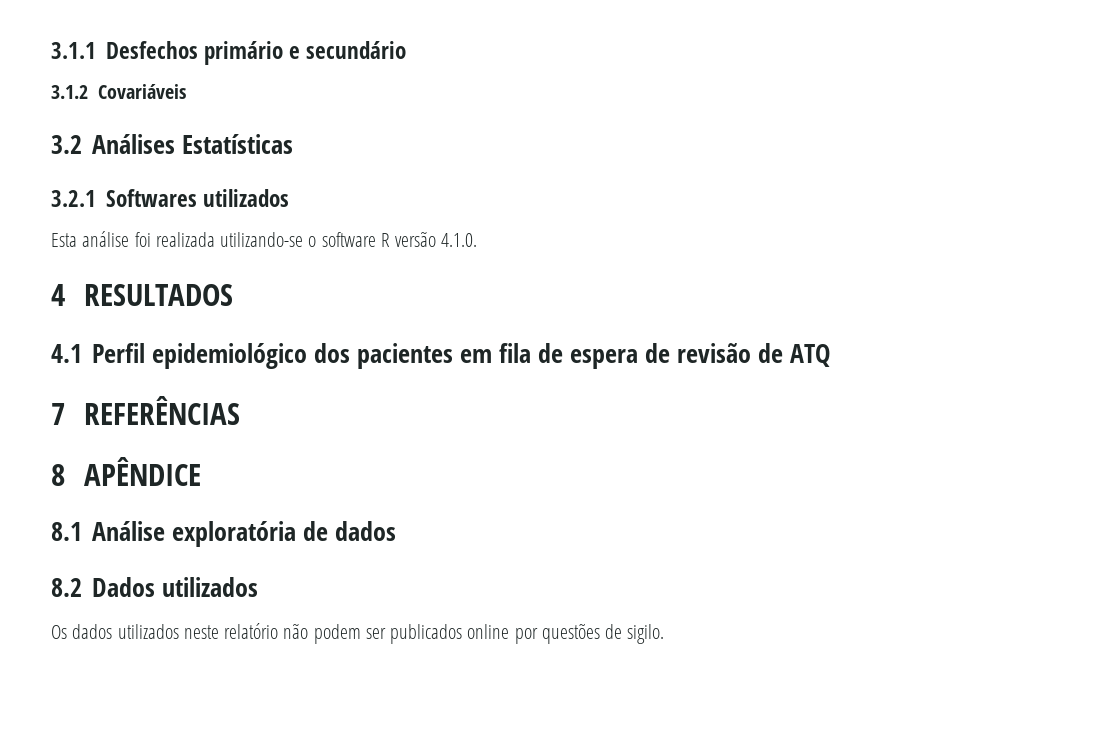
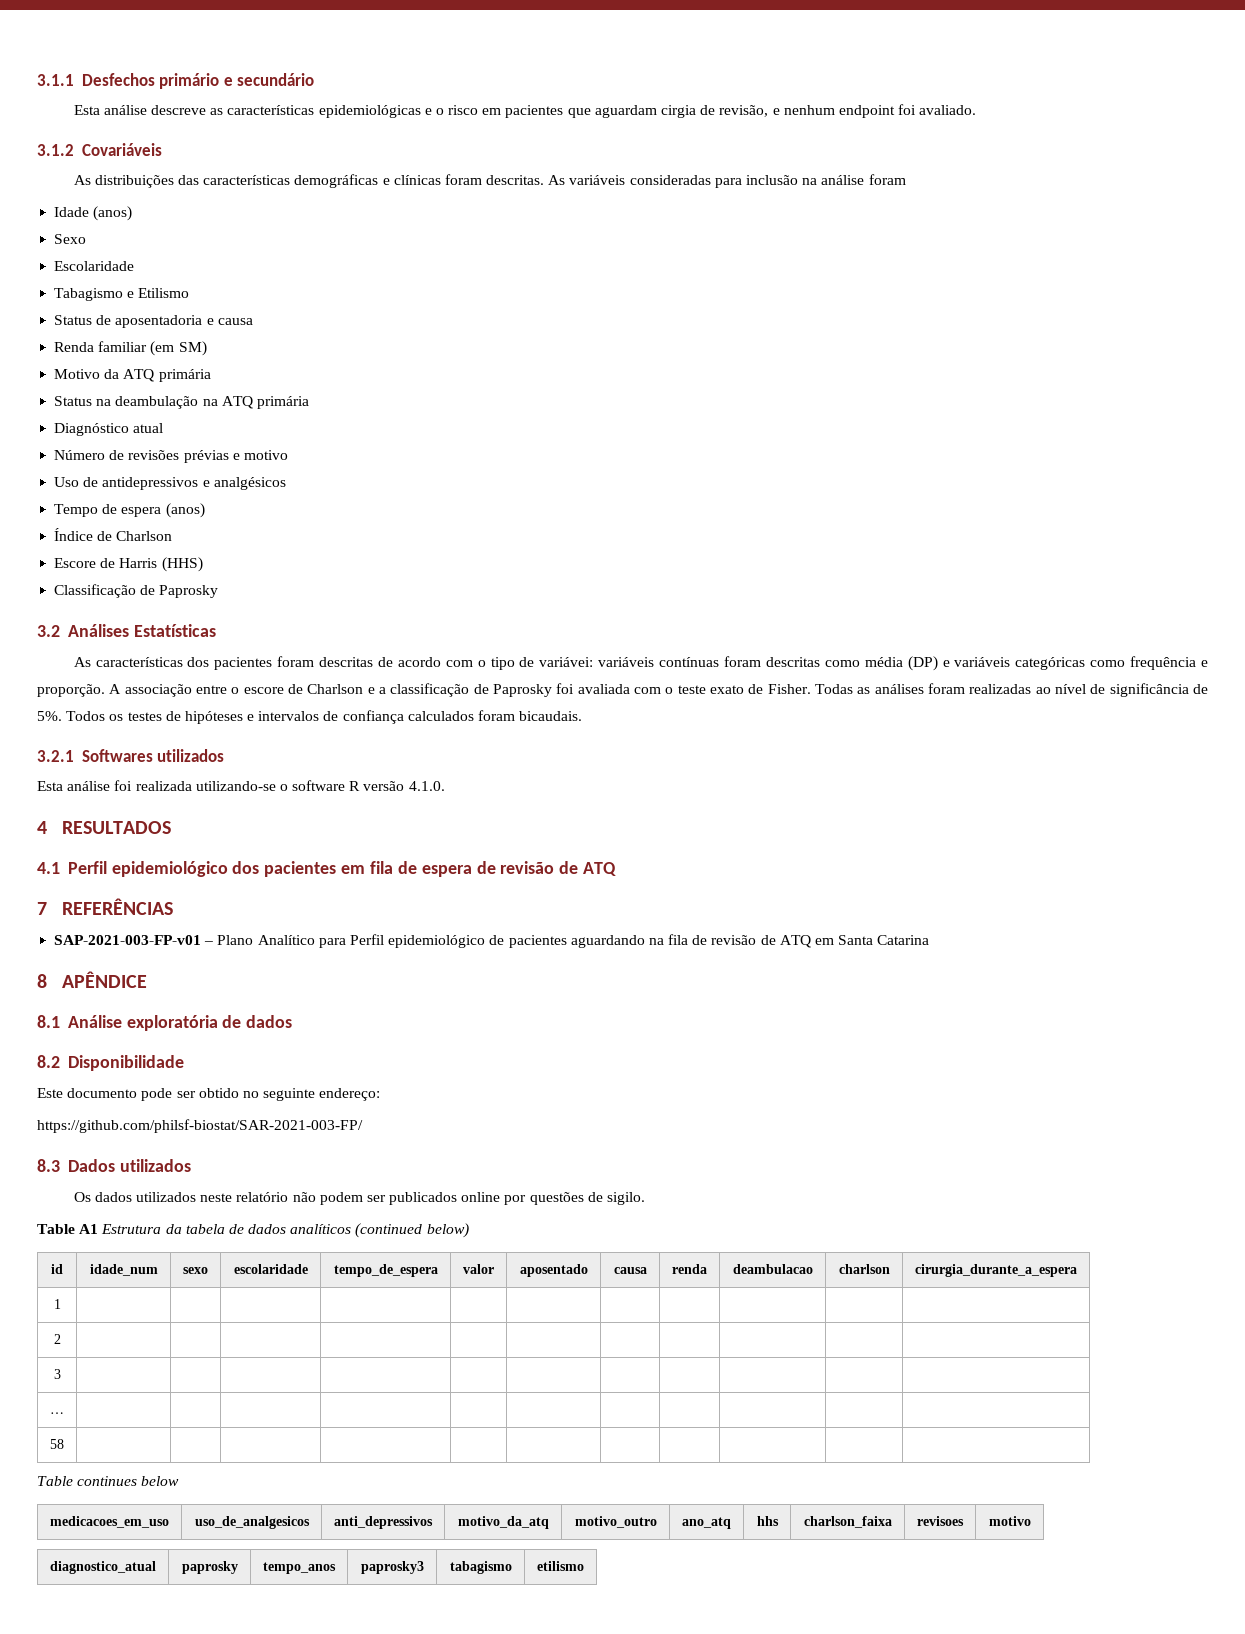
[51,84,186,99] [51,134,293,154] 3.1.2 Covariáveis // 3.2 Análises Estatísticas -> [73,104,977,118] [37,143,162,156] [73,174,906,188] [54,206,133,221] [54,234,87,244] [54,261,135,271] [54,288,190,301] [54,315,253,328] [54,341,207,356] [54,369,211,382] [54,396,309,409] [54,423,164,436] [54,450,288,463] [54,477,286,490] [54,503,205,518] [54,528,173,541] [54,557,203,572] [54,584,219,598] [37,624,216,637] [73,656,1208,671] [37,683,1209,697] [37,710,583,724] Esta análise descreve as características epidemiológicas e o risco em pacientes que aguardam cirgia de revisão, e nenhum endpoint foi avaliado. // 3.1.2 Covariáveis // As distribuições das características demográficas e clínicas foram descritas. As variáveis consideradas para inclusão na análise foram // Idade (anos) // Sexo // Escolaridade // Tabagismo e Etilismo // Status de aposentadoria e causa // Renda familiar (em SM) // Motivo da ATQ primária // Status na deambulação na ATQ primária // Diagnóstico atual // Número de revisões prévias e motivo // Uso de antidepressivos e analgésicos // Tempo de espera (anos) // Índice de Charlson // Escore de Harris (HHS) // Classificação de Paprosky // 3.2 Análises Estatísticas // As características dos pacientes foram descritas de acordo com o tipo de variávei: variáveis contínuas foram descritas como média (DP) e variáveis categóricas como frequência e proporção. A associação entre o escore de Charlson e a classificação de Paprosky foi avaliada com o teste exato de Fisher. Todas as análises foram realizadas ao nível de significância de 5%. Todos os testes de hipóteses e intervalos de confiança calculados foram bicaudais.
(241, 410) none -> [54,934,930,948] // SAP-2021-003-FP-v01 – Plano Analítico para Perfil epidemiológico de pacientes aguardando na fila de revisão de ATQ em Santa Catarina
(82, 587) none -> [67,1055,184,1071] [37,1088,381,1101] [37,1119,363,1133] [37,1159,60,1172] Disponibilidade // Este documento pode ser obtido no seguinte endereço: // https://github.com/philsf-biostat/SAR-2021-003-FP/ // 8.3
(665, 634) none -> [37,1223,469,1238] [51,1264,63,1274] [89,1264,158,1276] [183,1267,208,1274] [233,1264,308,1274] [333,1264,438,1277] [463,1264,494,1274] [519,1264,588,1277] [613,1267,647,1274] [672,1264,707,1274] [732,1264,813,1274] [838,1264,890,1274] [915,1264,1077,1277] [53,1299,61,1309] [53,1334,61,1344] [53,1369,61,1379] [50,1412,64,1414] [50,1439,64,1449] [37,1476,180,1486] [50,1516,169,1528] [194,1516,310,1529] [334,1516,433,1529] [457,1516,549,1529] [574,1516,657,1528] [682,1517,731,1529] [756,1516,779,1526] [803,1516,892,1528] [917,1516,964,1526] [988,1516,1031,1526] [50,1561,156,1574] [181,1561,238,1574] [263,1562,336,1574] [360,1561,424,1574] [449,1561,512,1574] [537,1561,584,1571] // Table A1 Estrutura da tabela de dados analíticos (continued below) // id | idade_num | sexo | escolaridade | tempo_de_espera | valor | aposentado | causa | renda | deambulacao | charlson | cirurgia_durante_a_espera // 1 | | | | | | | | | | | // 2 | | | | | | | | | | | // 3 | | | | | | | | | | | // … | | | | | | | | | | | // 58 | | | | | | | | | | | // Table continues below // medicacoes_em_uso | uso_de_analgesicos | anti_depressivos | motivo_da_atq | motivo_outro | ano_atq | hhs | charlson_faixa | revisoes | motivo // diagnostico_atual | paprosky | tempo_anos | paprosky3 | tabagismo | etilismo

